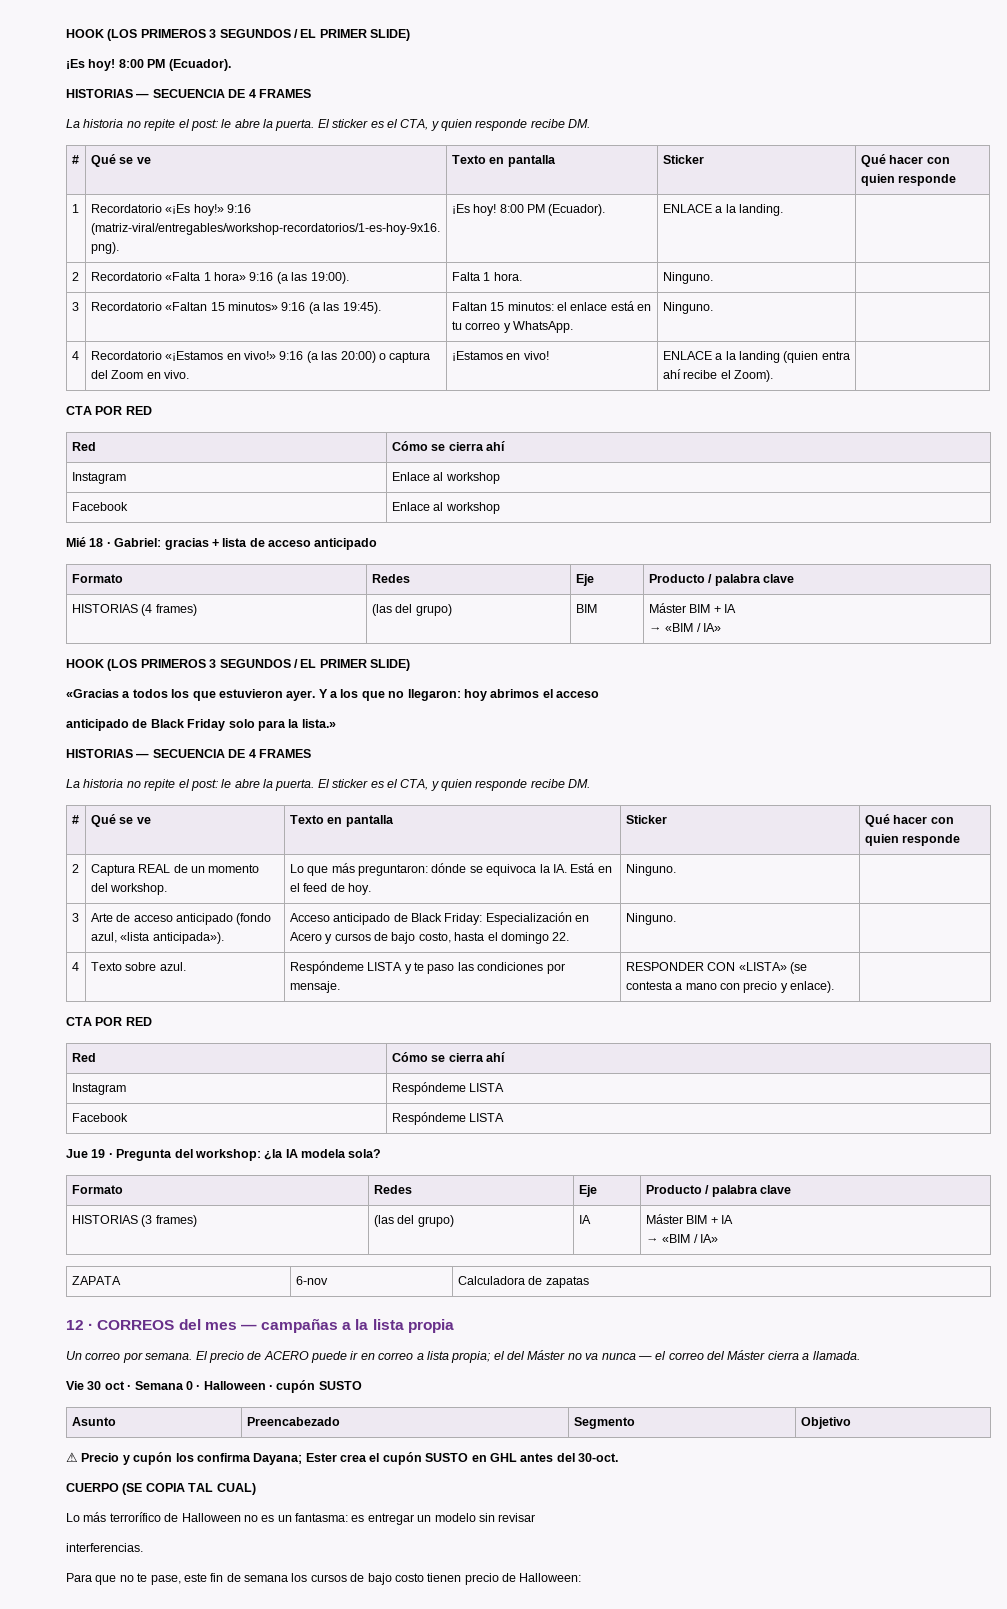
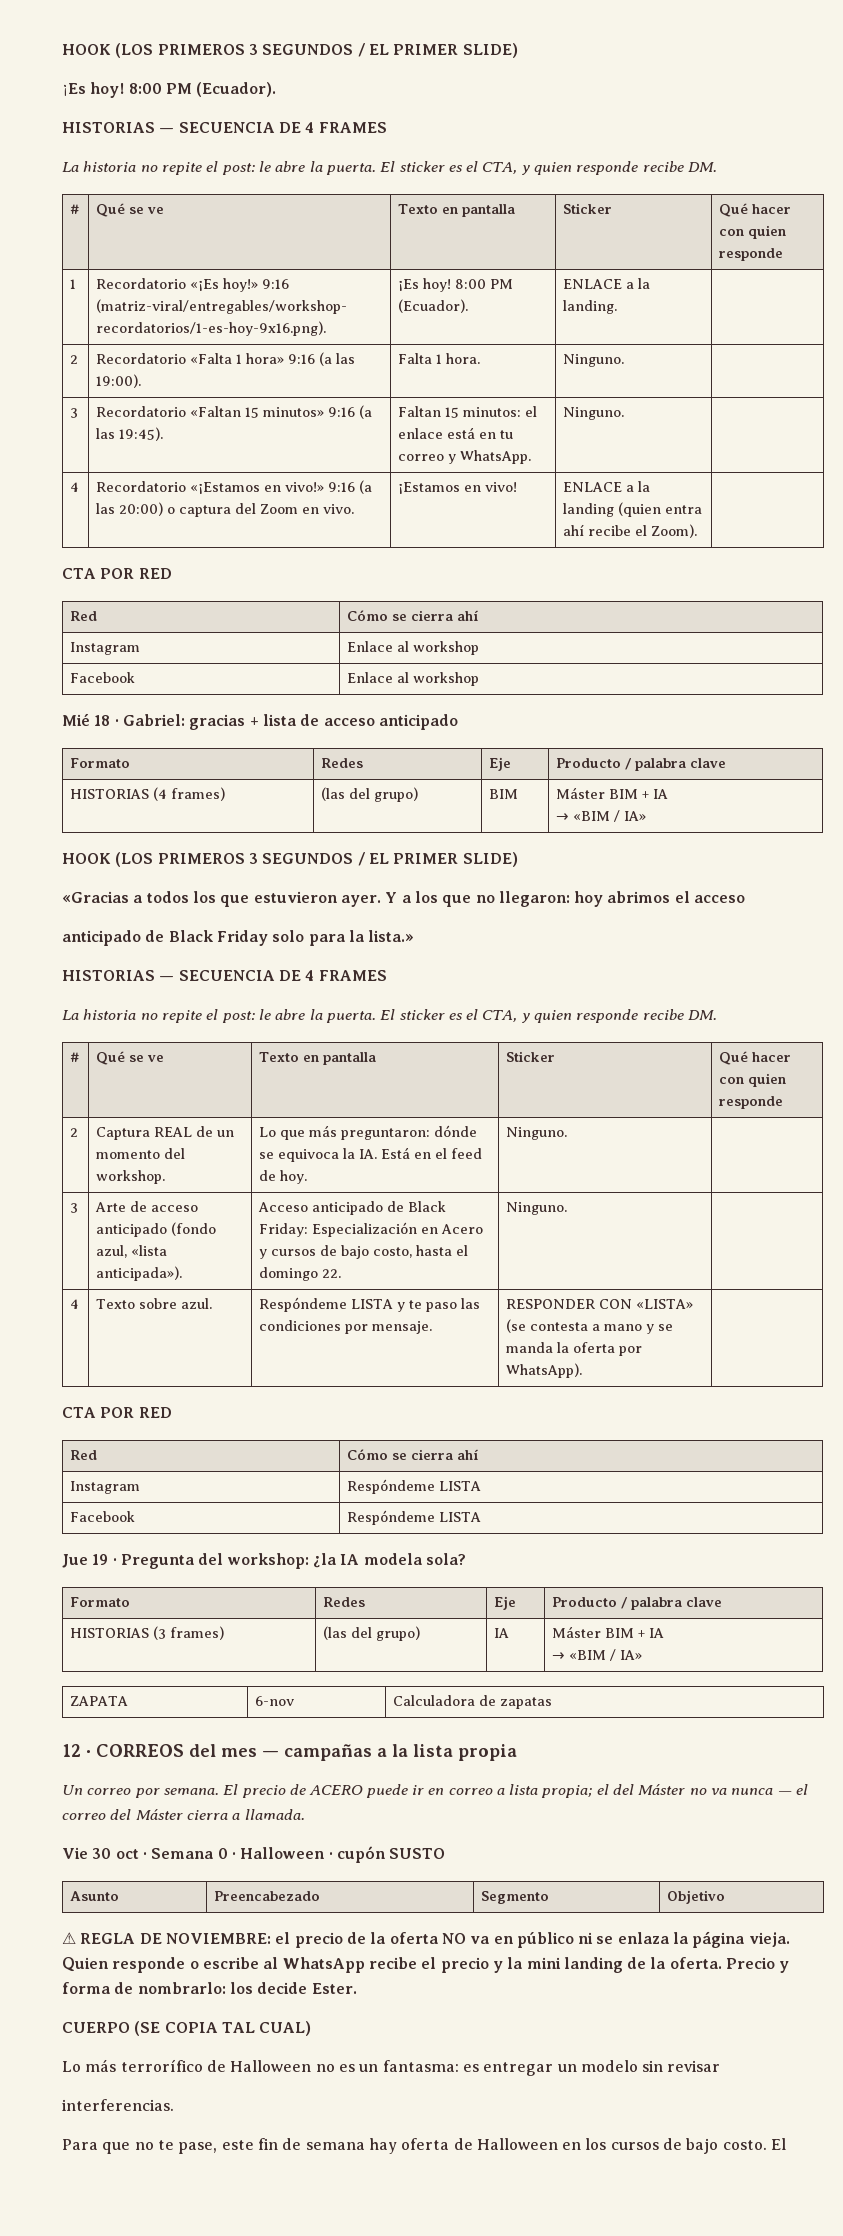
[720,981,835,993] con precio y enlace). -> [646,1324,674,1334] [506,1342,643,1356] [506,1363,583,1378] y se manda la oferta por WhatsApp).
[81,1452,618,1465] Precio y cupón los confirma Dayana; Ester crea el cupón SUSTO en GHL antes del 30-oct. -> [80,1931,790,1948] [62,1957,790,1973] [62,1982,357,1994] REGLA DE NOVIEMBRE: el precio de la oferta NO va en público ni se enlaza la página vieja. Quien responde o escribe al WhatsApp recibe el precio y la mini landing de la oferta. Precio y forma de nombrarlo: los decide Ester.
[291,1573,582,1585] los cursos de bajo costo tienen precio de Halloween: -> [368,2138,787,2154] hay oferta de Halloween en los cursos de bajo costo. El

